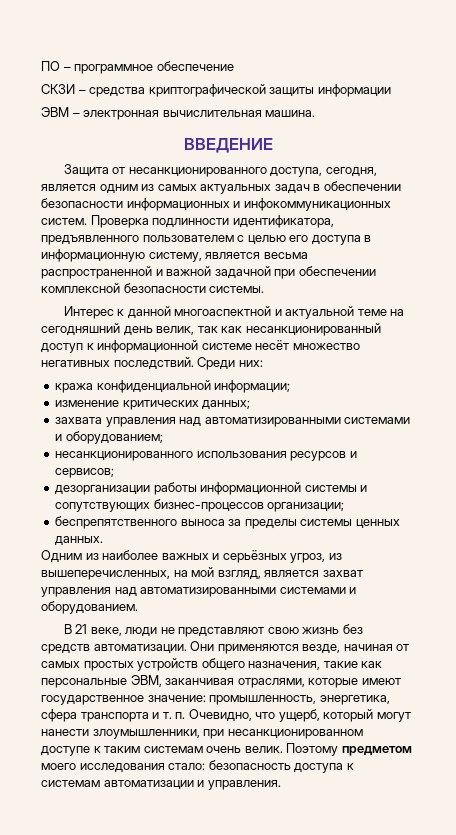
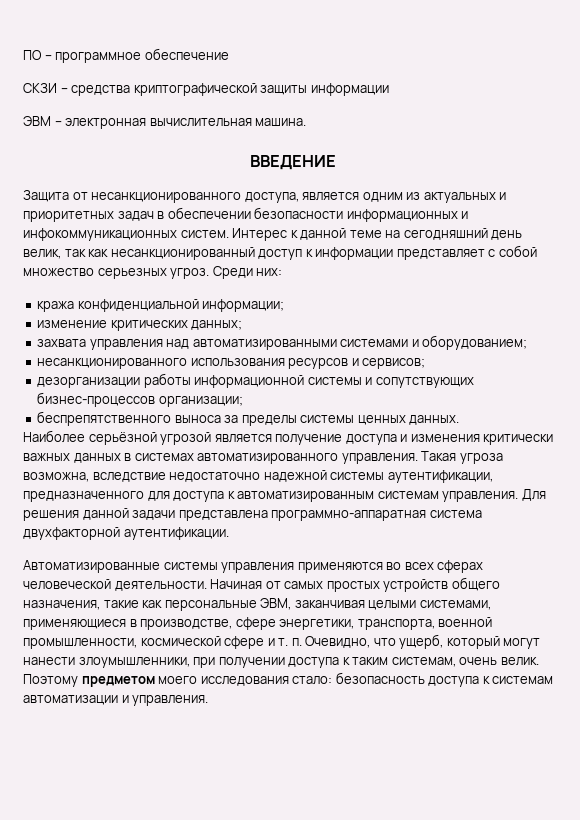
[325,167,377,177] сегодня, -> (299, 197) none
[157,184,272,194] самых актуальных -> [423,192,507,203] [23,211,114,222] актуальных и приоритетных
[90,215,334,228] [41,235,372,245] [41,249,308,262] [41,266,376,279] [41,283,265,293] [63,306,355,319] Проверка подлинности идентификатора, предъявленного пользователем с целью его доступа в информационную систему, является весьма распространенной и важной задачной при обеспечении комплексной безопасности системы. // Интерес к данной многоаспектной и актуальной -> [232,228,347,241] Интерес к данной
[97,340,360,353] [41,357,194,370] информационной системе несёт множество негативных последствий. -> [315,245,537,260] [23,268,210,279] информации представляет с собой множество серьезных угроз.
[41,550,342,563] [41,567,363,580] [41,587,357,597] [41,601,138,614] [63,624,363,637] [41,641,393,654] Одним из наиболее важных и серьёзных угроз, из вышеперечисленных, на мой взгляд, является захват управления над автоматизированными системами и оборудованием. // В 21 веке, люди не представляют свою жизнь без средств автоматизации. Они применяются везде, начиная -> [23,430,554,445] [23,451,503,464] [23,470,493,483] [23,489,546,502] [23,508,482,521] [23,527,229,540] [23,560,484,573] [23,579,263,591] Наиболее серьёзной угрозой является получение доступа и изменения критически важных данных в системах автоматизированного управления. Такая угроза возможна, вследствие недостаточно надежной системы аутентификации, предназначенного для доступа к автоматизированным системам управления. Для решения данной задачи представлена программно-аппаратная система двухфакторной аутентификации. // Автоматизированные системы управления применяются во всех сферах человеческой деятельности. Начиная
[237,678,401,688] [41,695,390,705] [41,709,149,722] отраслями, которые имеют государственное значение: промышленность, энергетика, сфера транспорта -> [368,600,491,610] [23,617,493,630] [23,636,265,649] целыми системами, применяющиеся в производстве, сфере энергетики, транспорта, военной промышленности, космической сфере
[227,729,363,739] [41,746,90,756] несанкционированном доступе -> [218,657,340,668] получении доступа
[143,746,203,753] системам -> [391,657,456,667] системам,

